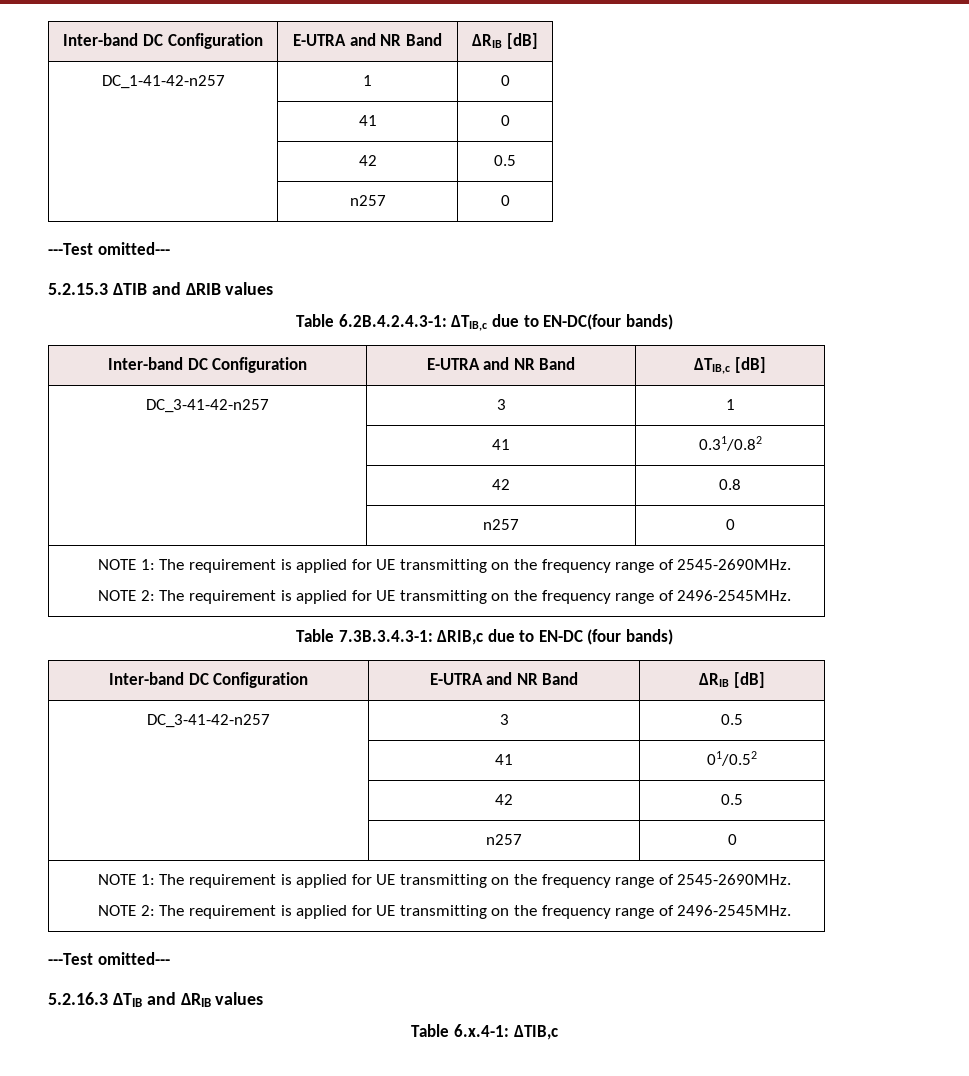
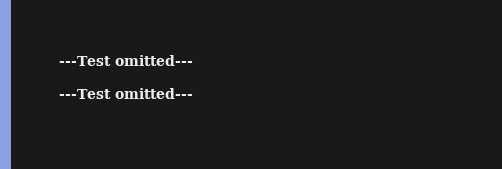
[63,33,263,49] [293,33,442,46] [472,33,538,49] [101,75,225,89] [363,75,372,86] [500,75,510,86] [358,115,377,126] [500,115,510,126] [358,155,377,166] [494,155,516,166] [349,195,386,206] [500,195,510,206] [48,242,170,255] [48,282,274,295] [296,314,673,331] [107,357,308,373] [426,357,576,370] [694,357,766,374] [146,399,269,413] [496,399,506,410] [725,399,735,410] [492,439,510,450] [698,436,762,451] [492,479,510,490] [719,479,741,490] [483,519,519,530] [725,519,735,530] [98,559,792,573] [98,590,792,604] [295,629,674,645] [108,672,309,688] [429,672,579,685] [699,672,765,688] [147,714,270,728] [499,714,509,725] [721,714,743,725] [495,754,513,765] [707,751,757,766] [495,794,513,805] [721,794,743,805] [486,834,522,845] [727,834,737,845] [98,874,792,888] [98,905,792,919] [48,952,170,965] [48,992,264,1007] [411,1024,558,1040] Inter-band DC Configuration | E-UTRA and NR Band | ΔRIB [dB] // DC_1-41-42-n257 | 1 | 0 // | 41 | 0 // | 42 | 0.5 // | n257 | 0 // ---Test omitted--- // 5.2.15.3 ∆TIB and ∆RIB values // Table 6.2B.4.2.4.3-1: ΔTIB,c due to EN-DC(four bands) // Inter-band DC Configuration | E-UTRA and NR Band | ΔTIB,c [dB] // DC_3-41-42-n257 | 3 | 1 // | 41 | 0.31/0.82 // | 42 | 0.8 // | n257 | 0 // NOTE 1: The requirement is applied for UE transmitting on the frequency range of 2545-2690MHz. // NOTE 2: The requirement is applied for UE transmitting on the frequency range of 2496-2545MHz. // Table 7.3B.3.4.3-1: ΔRIB,c due to EN-DC (four bands) // Inter-band DC Configuration | E-UTRA and NR Band | ΔRIB [dB] // DC_3-41-42-n257 | 3 | 0.5 // | 41 | 01/0.52 // | 42 | 0.5 // | n257 | 0 // NOTE 1: The requirement is applied for UE transmitting on the frequency range of 2545-2690MHz. // NOTE 2: The requirement is applied for UE transmitting on the frequency range of 2496-2545MHz. // ---Test omitted--- // 5.2.16.3 ∆TIB and ∆RIB values // Table 6.x.4-1: ΔTIB,c -> [59,55,193,66] [59,88,193,99] ---Test omitted--- // ---Test omitted---

